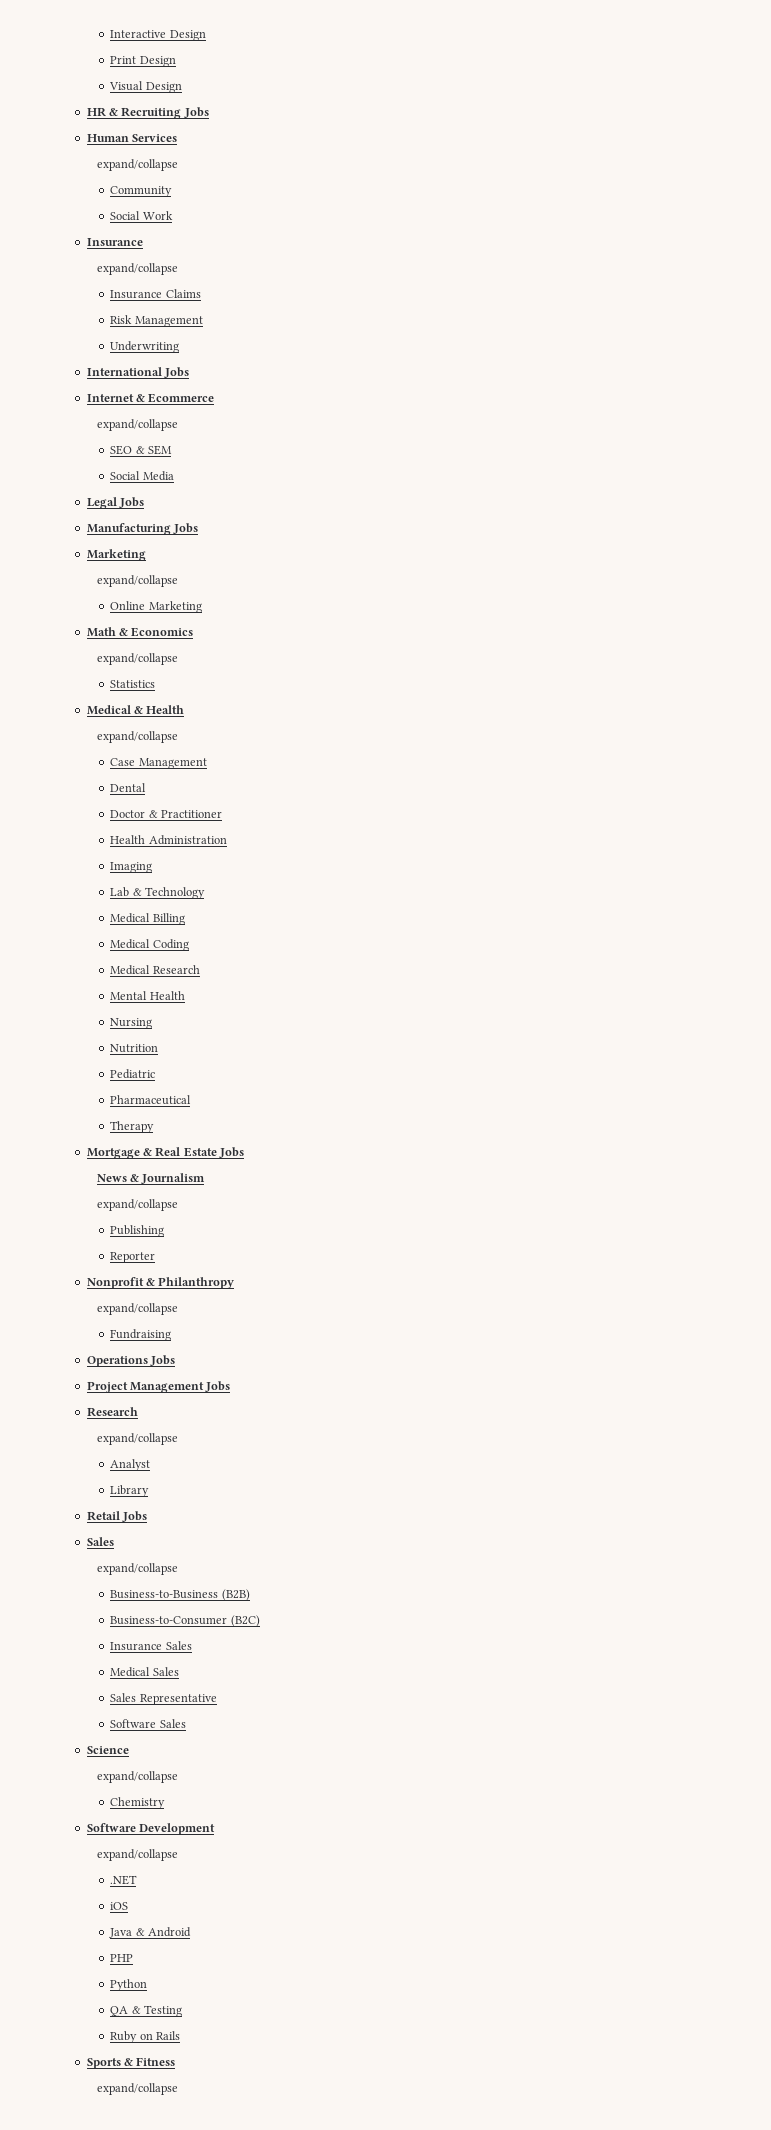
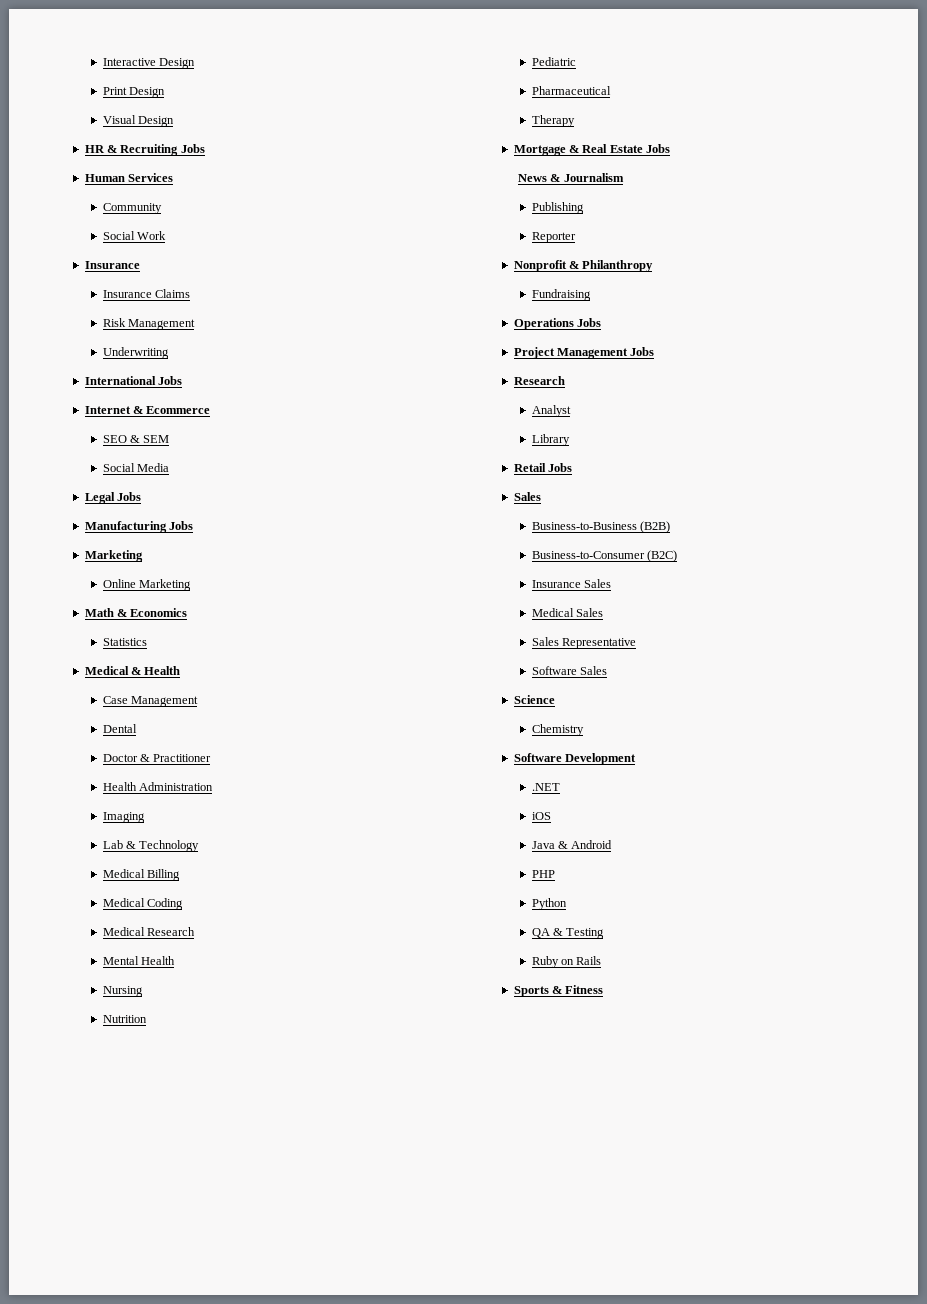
[96,159,178,171] // expand/collapse -> (174, 177) none
[96,263,178,275] // expand/collapse -> (140, 265) none
[96,419,178,431] // expand/collapse -> (211, 410) none
[96,575,178,587] // expand/collapse -> (143, 556) none
[96,653,178,665] // expand/collapse -> (188, 612) none
[96,731,178,743] // expand/collapse -> (181, 670) none
[96,1199,178,1211] // expand/collapse -> (624, 177) none
[96,1303,178,1315] // expand/collapse -> (654, 266) none
[96,1433,178,1445] // expand/collapse -> (565, 380) none
[96,1563,178,1575] // expand/collapse -> (541, 496) none
[96,1771,178,1783] // expand/collapse -> (555, 699) none
[96,1849,178,1861] // expand/collapse -> (637, 759) none
[96,2083,178,2095] // expand/collapse -> (604, 989) none

